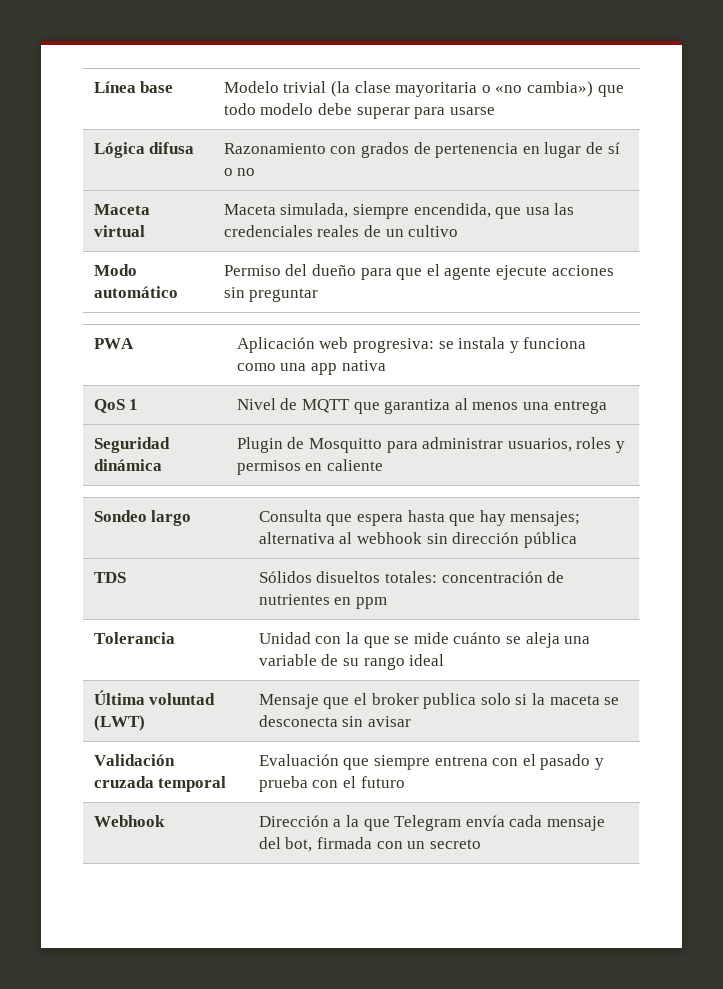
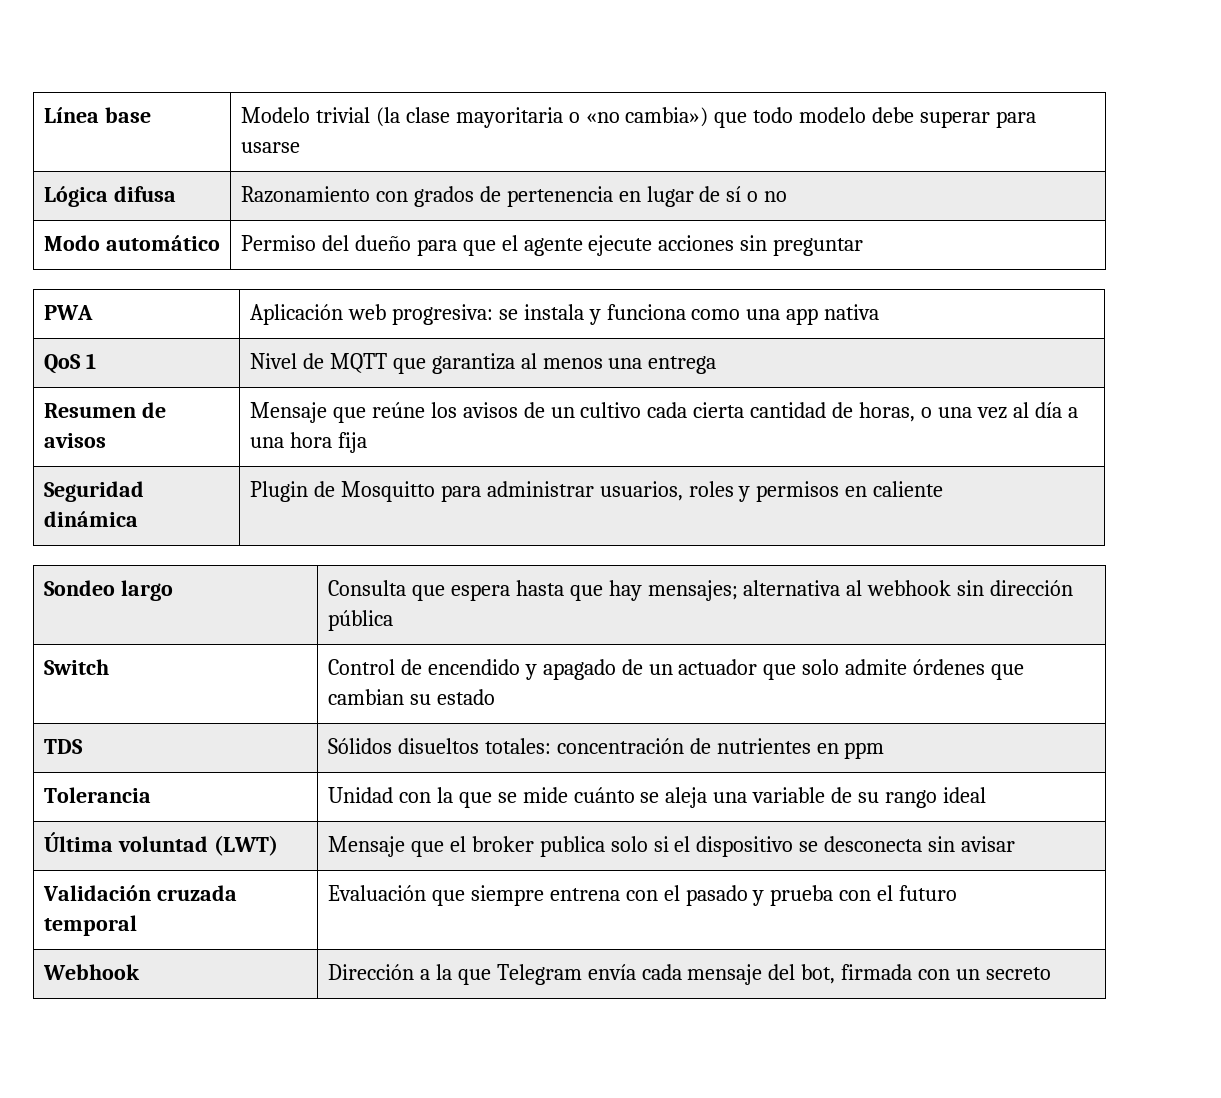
[93,204,150,215] [93,225,145,237] [223,203,575,219] [223,225,459,237] // Maceta virtual | Maceta simulada, siempre encendida, que usa las credenciales reales de un cultivo -> (788, 196) none
(607, 407) none -> [43,402,166,418] [43,433,106,448] [249,402,1078,423] [249,432,367,453] // Resumen de avisos | Mensaje que reúne los avisos de un cultivo cada cierta cantidad de horas, o una vez al día a una hora fija
(577, 540) none -> [43,659,109,675] [327,659,1025,680] [327,689,495,705] // Switch | Control de encendido y apagado de un actuador que solo admite órdenes que cambian su estado
[532,693,600,705] la maceta -> [674,836,794,857] el dispositivo

